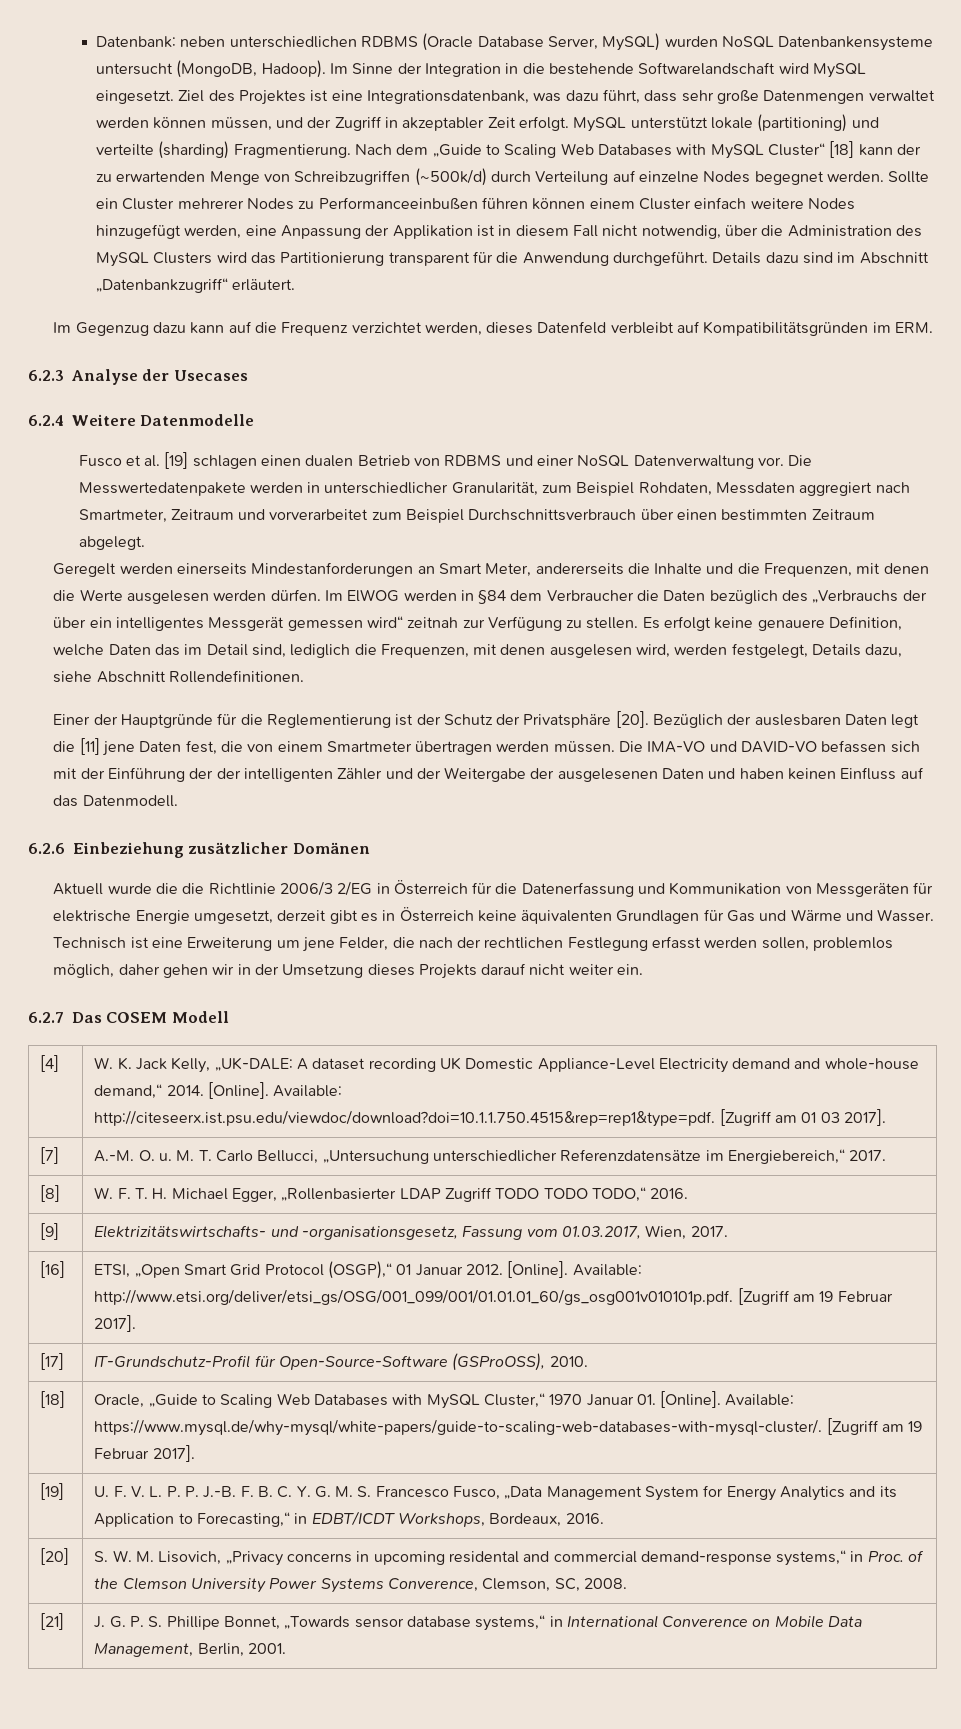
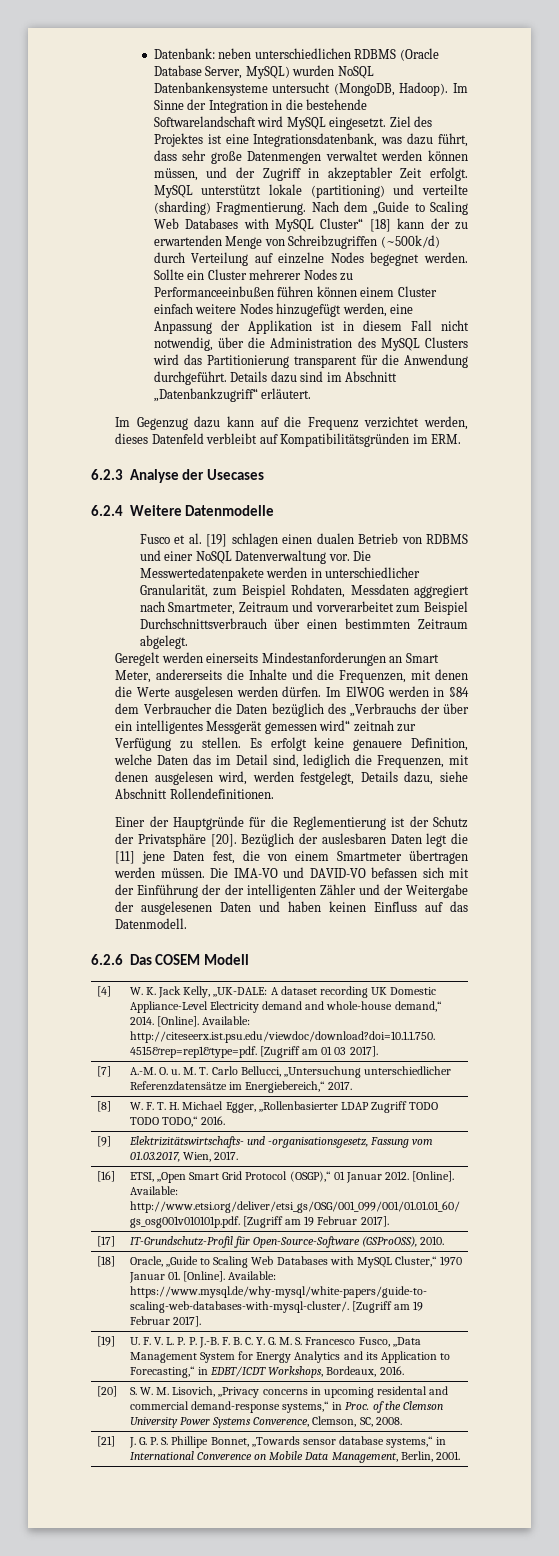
[73,842,370,858] [53,880,934,897] [53,907,935,924] [53,936,894,952] [53,963,644,979] [28,1012,64,1023] Einbeziehung zusätzlicher Domänen // Aktuell wurde die die Richtlinie 2006/3 2/EG in Österreich für die Datenerfassung und Kommunikation von Messgeräten für elektrische Energie umgesetzt, derzeit gibt es in Österreich keine äquivalenten Grundlagen für Gas und Wärme und Wasser. Technisch ist eine Erweiterung um jene Felder, die nach der rechtlichen Festlegung erfasst werden sollen, problemlos möglich, daher gehen wir in der Umsetzung dieses Projekts darauf nicht weiter ein. // 6.2.7 -> (123, 959) none

